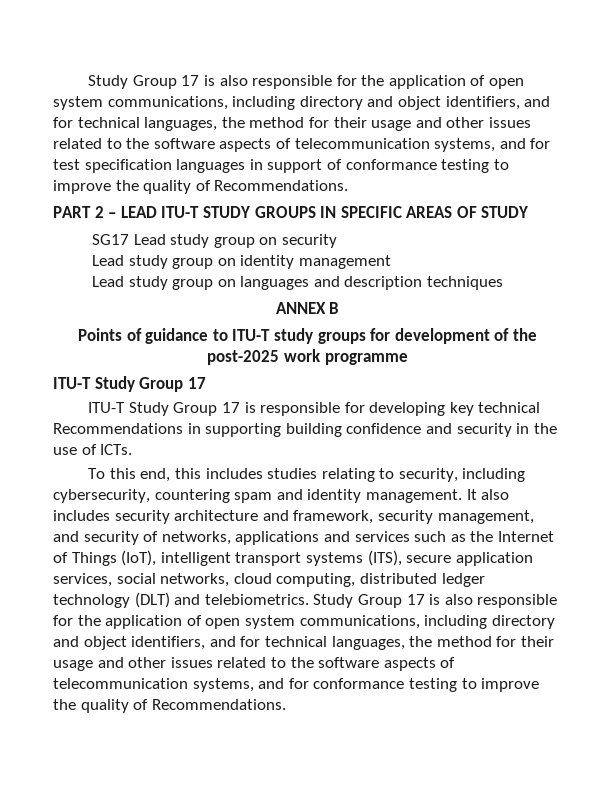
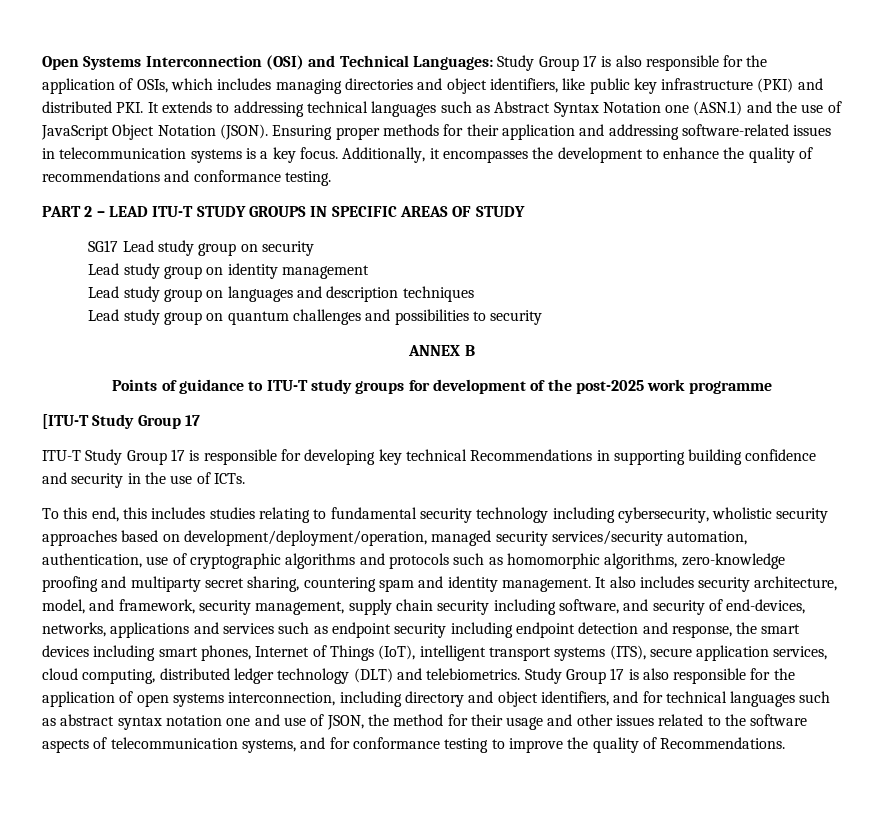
(88, 82) none -> [42,55,493,70] Open Systems Interconnection (OSI) and Technical Languages:
[489,78,525,89] [53,96,551,110] [53,117,531,131] [53,138,551,152] [53,159,509,173] [53,180,349,194] open system communications, including directory and object identifiers, and for technical languages, the method for their usage and other issues related to the software aspects of telecommunication systems, and for test specification languages in support of conformance testing to improve the quality of Recommendations. -> [136,78,823,94] [42,101,842,117] [41,124,832,140] [42,147,814,163] [42,170,331,186] OSIs, which includes managing directories and object identifiers, like public key infrastructure (PKI) and distributed PKI. It extends to addressing technical languages such as Abstract Syntax Notation one (ASN.1) and the use of JavaScript Object Notation (JSON). Ensuring proper methods for their application and addressing software-related issues in telecommunication systems is a key focus. Additionally, it encompasses the development to enhance the quality of recommendations and conformance testing.
(504, 283) none -> [88,309,543,325] // Lead study group on quantum challenges and possibilities to security
[53,377,91,389] ITU-T -> [42,414,89,429] [ITU-T
[398,468,526,482] [53,489,150,503] security, including cybersecurity, -> [330,507,829,523] [42,530,748,546] [42,553,785,569] [42,576,300,592] fundamental security technology including cybersecurity, wholistic security approaches based on development/deployment/operation, managed security services/security automation, authentication, use of cryptographic algorithms and protocols such as homomorphic algorithms, zero-knowledge proofing and multiparty secret sharing,
[174,510,259,521] architecture -> [754,576,838,591] [42,599,85,614] architecture, model,
(534, 517) none -> [348,599,619,615] supply chain security including software,
(159, 536) none -> [726,599,806,614] end-devices,
[470,531,494,542] the -> [331,622,801,638] [42,645,251,661] endpoint security including endpoint detection and response, the smart devices including smart phones,
[116,573,230,587] social networks, -> (828, 653) none
[244,615,555,629] [53,636,405,650] system communications, including directory and object identifiers, and for technical languages, -> [172,691,831,707] [42,714,364,730] systems interconnection, including directory and object identifiers, and for technical languages such as abstract syntax notation one and use of JSON,

